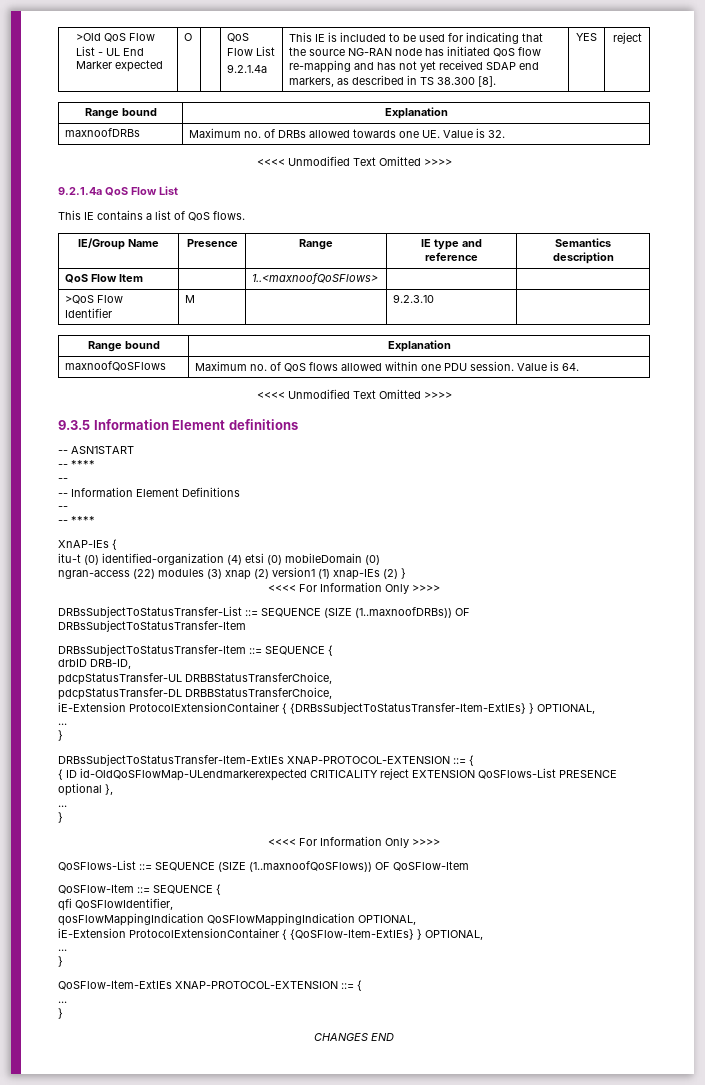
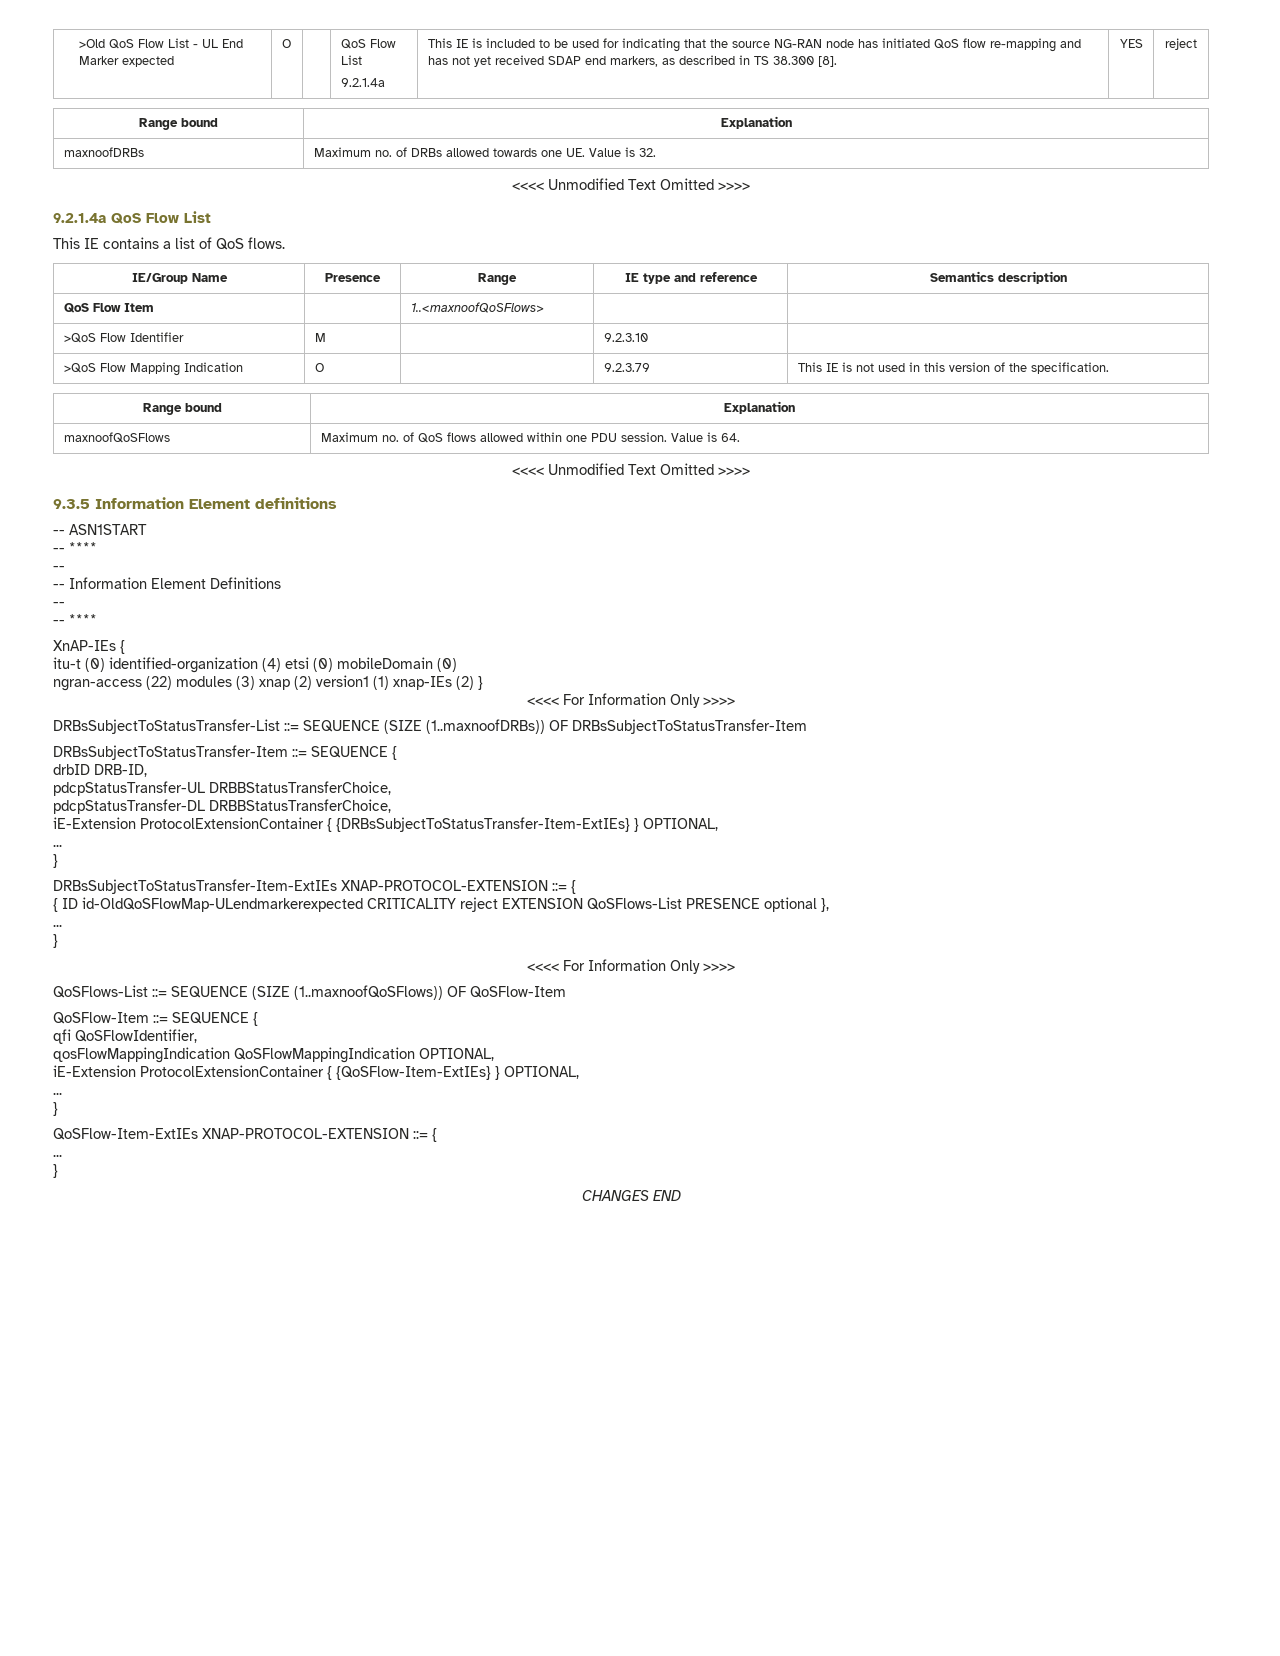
(435, 298) none -> [63,362,243,376] [314,363,324,372] [603,363,650,372] [797,362,1109,374] // >QoS Flow Mapping Indication | O | | 9.2.3.79 | This IE is not used in this version of the specification.

